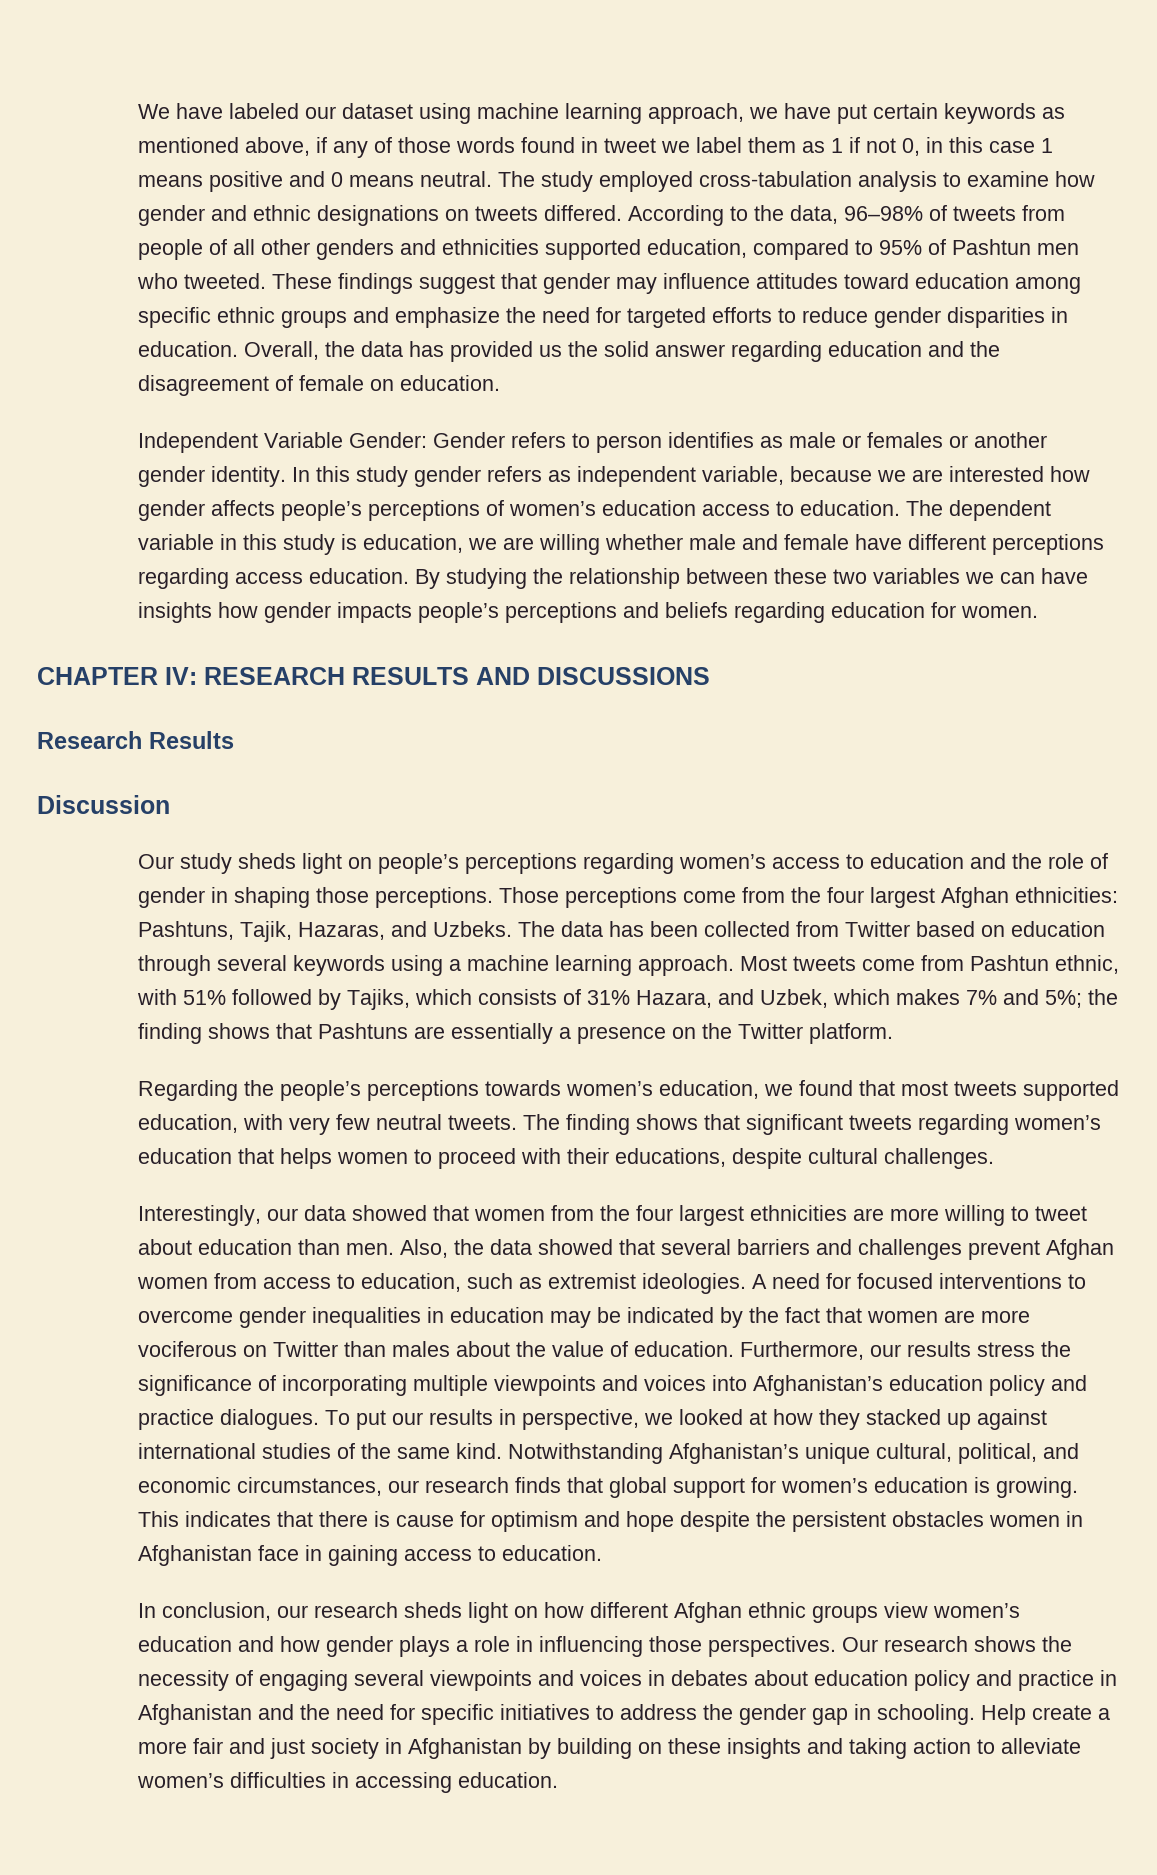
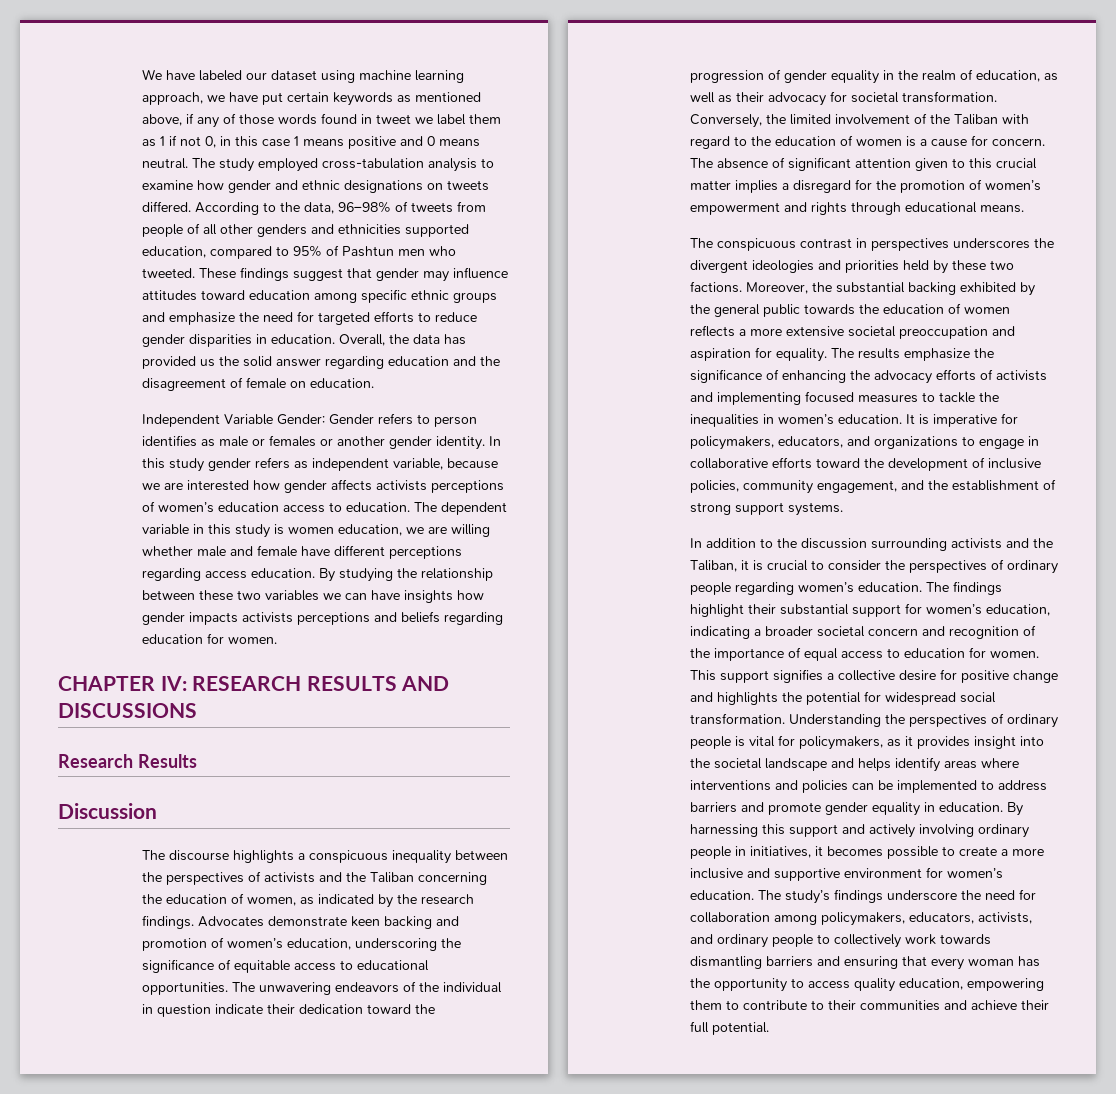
[281,500,363,521] people’s -> [375,480,427,491] activists
(358, 542) none -> [287,527,334,534] women
[418,602,500,623] people’s -> [241,612,293,623] activists
[138,853,1109,874] [138,887,1119,908] [138,921,1106,942] [138,955,1120,976] [137,989,1119,1010] [138,1023,894,1044] [138,1080,1120,1101] [138,1114,1102,1135] [138,1148,995,1169] [138,1205,1088,1226] [138,1239,1115,1260] [137,1273,1087,1294] [138,1307,1031,1328] [138,1341,1072,1360] [138,1375,1088,1396] [138,1409,1048,1430] [138,1443,1080,1464] [138,1477,1079,1498] [138,1511,1084,1532] [138,1545,603,1566] [138,1602,1021,1623] [138,1636,1073,1657] [138,1670,1118,1691] [138,1704,1111,1725] [138,1738,1082,1759] [137,1772,559,1793] Our study sheds light on people’s perceptions regarding women’s access to education and the role of gender in shaping those perceptions. Those perceptions come from the four largest Afghan ethnicities: Pashtuns, Tajik, Hazaras, and Uzbeks. The data has been collected from Twitter based on education through several keywords using a machine learning approach. Most tweets come from Pashtun ethnic, with 51% followed by Tajiks, which consists of 31% Hazara, and Uzbek, which makes 7% and 5%; the finding shows that Pashtuns are essentially a presence on the Twitter platform. // Regarding the people’s perceptions towards women’s education, we found that most tweets supported education, with very few neutral tweets. The finding shows that significant tweets regarding women’s education that helps women to proceed with their educations, despite cultural challenges. // Interestingly, our data showed that women from the four largest ethnicities are more willing to tweet about education than men. Also, the data showed that several barriers and challenges prevent Afghan women from access to education, such as extremist ideologies. A need for focused interventions to overcome gender inequalities in education may be indicated by the fact that women are more vociferous on Twitter than males about the value of education. Furthermore, our results stress the significance of incorporating multiple viewpoints and voices into Afghanistan’s education policy and practice dialogues. To put our results in perspective, we looked at how they stacked up against international studies of the same kind. Notwithstanding Afghanistan’s unique cultural, political, and economic circumstances, our research finds that global support for women’s education is growing. This indicates that there is cause for optimism and hope despite the persistent obstacles women in Afghanistan face in gaining access to education. // In conclusion, our research sheds light on how different Afghan ethnic groups view women’s education and how gender plays a role in influencing those perspectives. Our research shows the necessity of engaging several viewpoints and voices in debates about education policy and practice in Afghanistan and the need for specific initiatives to address the gender gap in schooling. Help create a more fair and just society in Afghanistan by building on these insights and taking action to alleviate women’s difficulties in accessing education. -> [141,850,508,864] [141,871,487,885] [141,893,474,908] [141,915,459,929] [141,937,461,951] [141,959,429,973] [141,981,502,995] [141,1004,435,1017] [689,69,1058,84] [689,91,997,106] [689,113,1029,128] [689,135,1045,149] [689,157,1037,171] [689,179,1041,193] [689,202,1024,215] [689,238,1054,251] [689,260,1014,274] [689,281,1035,296] [689,303,1010,317] [689,325,1015,339] [689,347,994,362] [689,369,1047,384] [689,391,999,405] [689,413,1018,427] [689,436,1039,450] [689,457,1041,471] [689,479,1056,494] [689,502,843,516] [689,538,1053,551] [689,559,1058,574] [689,581,1002,595] [689,603,1050,617] [689,625,1036,639] [689,647,1039,661] [689,669,1058,683] [689,691,996,705] [689,713,1058,728] [689,735,1044,750] [689,757,1019,772] [689,780,1047,793] [689,802,1023,816] [689,824,1029,838] [689,846,1044,859] [689,867,1003,881] [689,889,1036,904] [689,912,1032,926] [689,934,991,948] [689,956,1040,970] [689,978,1044,992] [689,1000,1049,1011] [689,1021,769,1035] The discourse highlights a conspicuous inequality between the perspectives of activists and the Taliban concerning the education of women, as indicated by the research findings. Advocates demonstrate keen backing and promotion of women’s education, underscoring the significance of equitable access to educational opportunities. The unwavering endeavors of the individual in question indicate their dedication toward the progression of gender equality in the realm of education, as well as their advocacy for societal transformation. Conversely, the limited involvement of the Taliban with regard to the education of women is a cause for concern. The absence of significant attention given to this crucial matter implies a disregard for the promotion of women’s empowerment and rights through educational means. // The conspicuous contrast in perspectives underscores the divergent ideologies and priorities held by these two factions. Moreover, the substantial backing exhibited by the general public towards the education of women reflects a more extensive societal preoccupation and aspiration for equality. The results emphasize the significance of enhancing the advocacy efforts of activists and implementing focused measures to tackle the inequalities in women’s education. It is imperative for policymakers, educators, and organizations to engage in collaborative efforts toward the development of inclusive policies, community engagement, and the establishment of strong support systems. // In addition to the discussion surrounding activists and the Taliban, it is crucial to consider the perspectives of ordinary people regarding women’s education. The findings highlight their substantial support for women’s education, indicating a broader societal concern and recognition of the importance of equal access to education for women. This support signifies a collective desire for positive change and highlights the potential for widespread social transformation. Understanding the perspectives of ordinary people is vital for policymakers, as it provides insight into the societal landscape and helps identify areas where interventions and policies can be implemented to address barriers and promote gender equality in education. By harnessing this support and actively involving ordinary people in initiatives, it becomes possible to create a more inclusive and supportive environment for women’s education. The study’s findings underscore the need for collaboration among policymakers, educators, activists, and ordinary people to collectively work towards dismantling barriers and ensuring that every woman has the opportunity to access quality education, empowering them to contribute to their communities and achieve their full potential.

